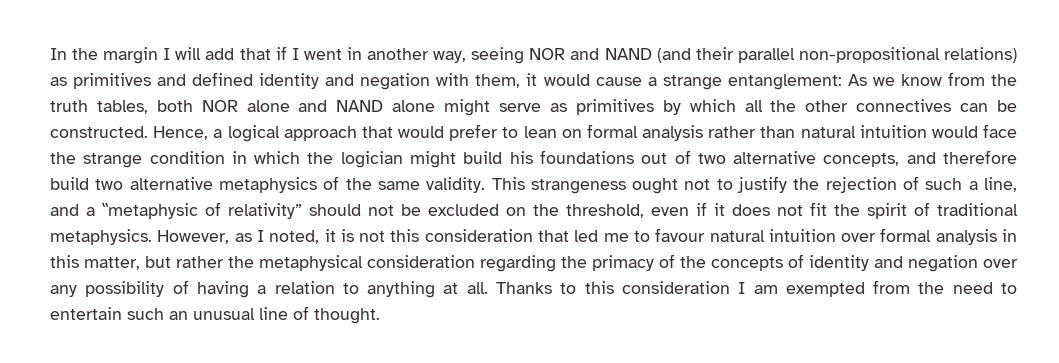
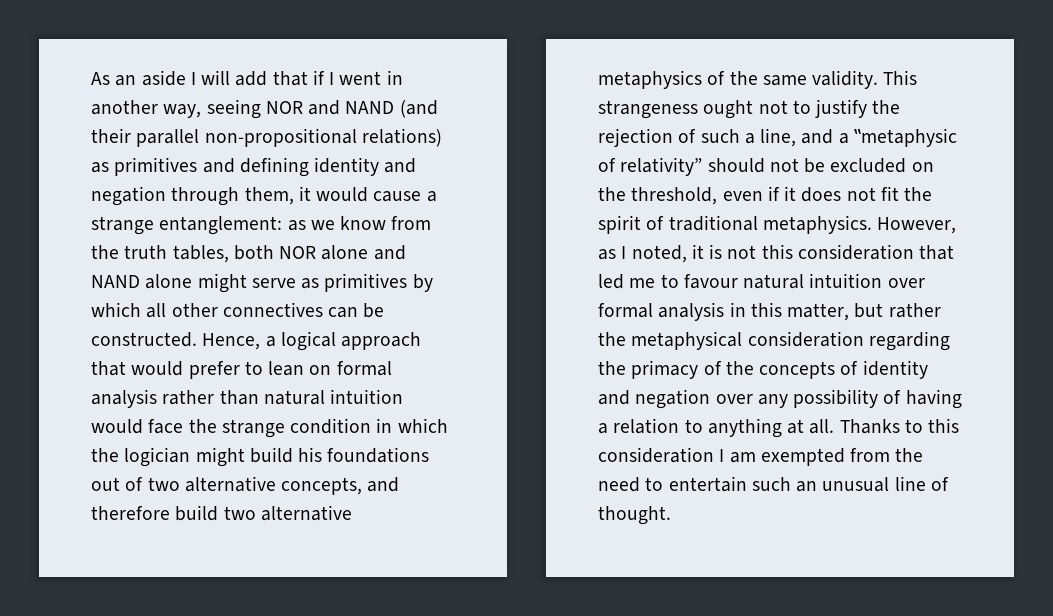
[50,47,159,64] In the margin -> [91,70,186,86] As an aside
[192,72,470,90] defined identity and negation with -> [239,157,417,177] [91,186,240,206] defining identity and negation through
[847,74,867,86] As -> [287,220,306,231] as
[770,100,797,112] the -> (167, 310) none

